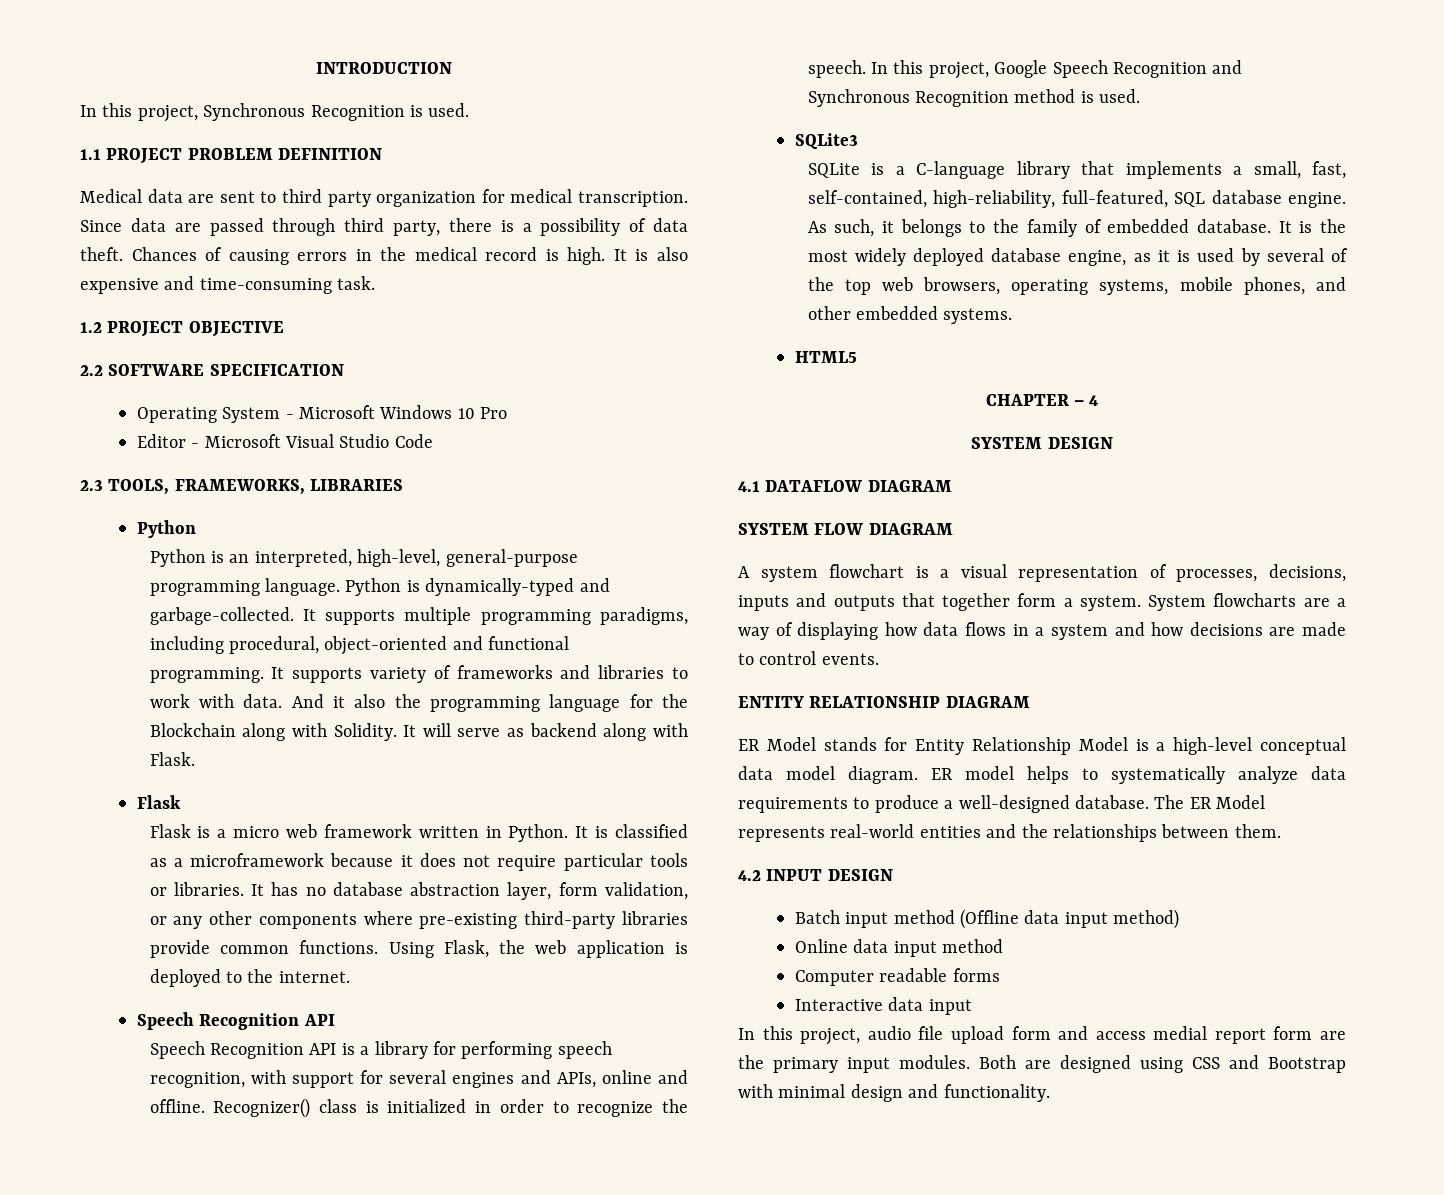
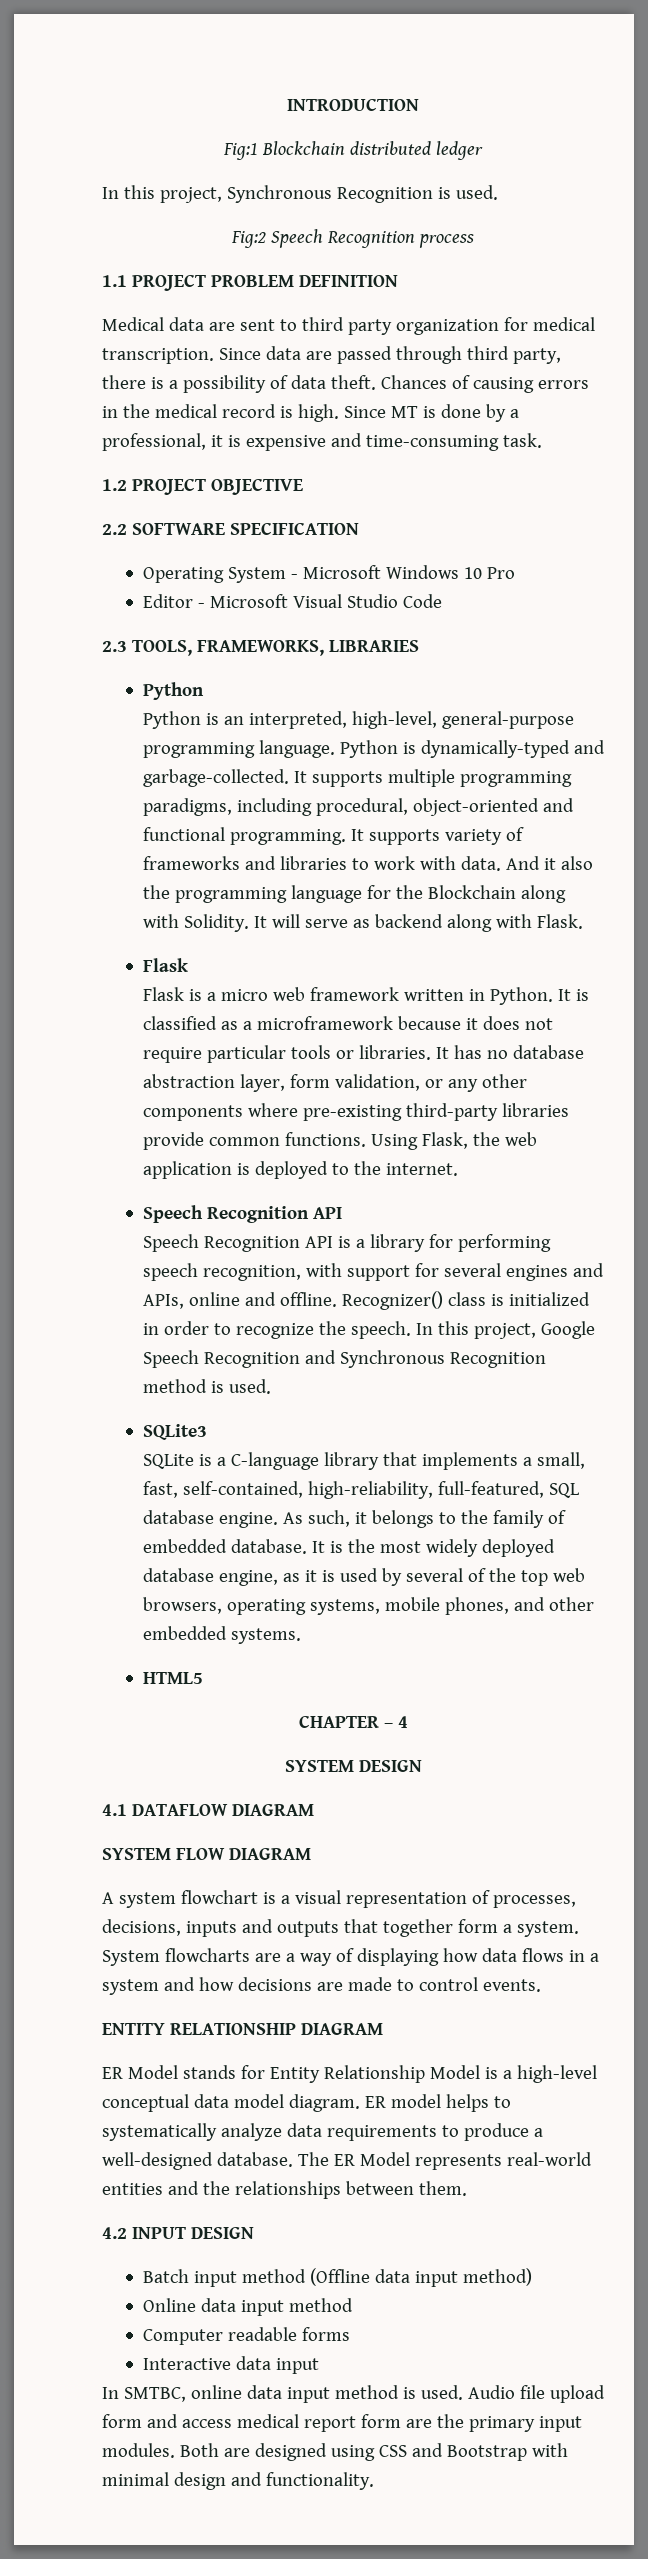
(452, 68) none -> [223,141,483,160] // Fig:1 Blockchain distributed ledger
(470, 110) none -> [231,229,474,248] // Fig:2 Speech Recognition process
[613,247,689,261] It is also -> [343,404,519,422] [102,433,241,451] Since MT is done by a professional, it is
[762,1026,911,1045] this project, audio -> [123,2385,515,2403] SMTBC, online data input method is used. Audio
[1153,1026,1208,1040] medial -> [236,2414,299,2428] medical

